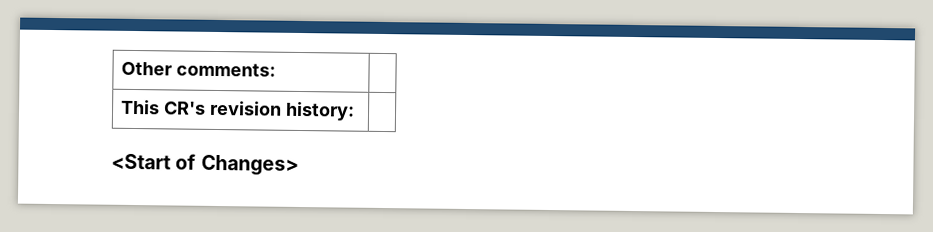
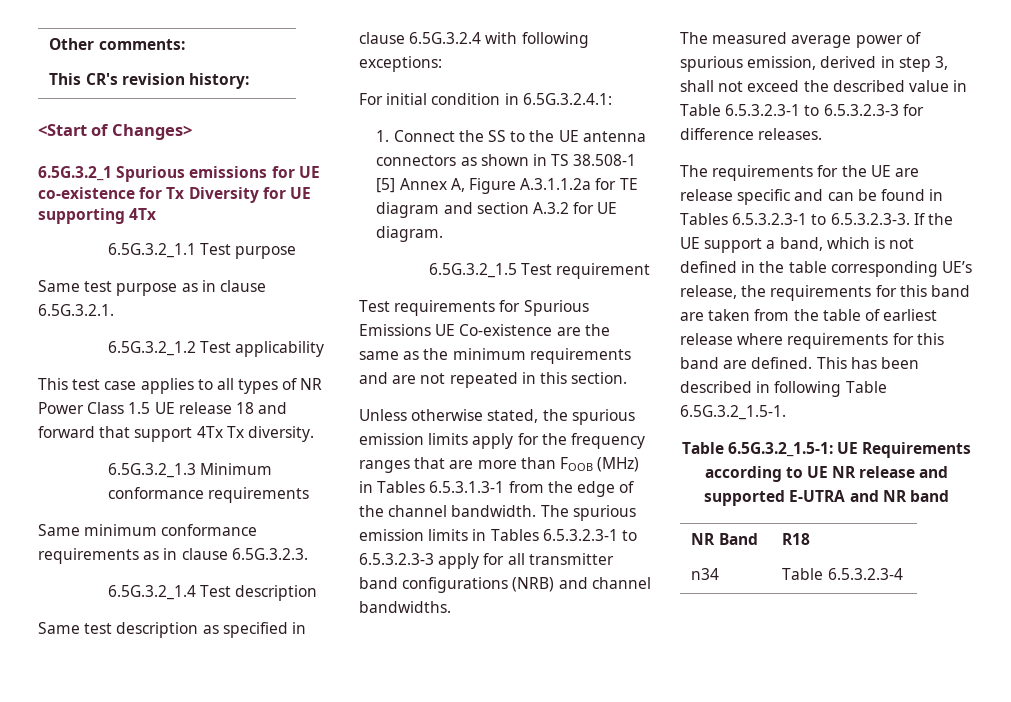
(299, 165) none -> [38,166,320,182] [38,187,311,203] [38,208,157,224] [107,243,297,259] [38,280,266,296] [38,304,114,316] [107,341,325,357] [38,378,323,394] [38,402,288,414] [38,426,314,442] [107,463,273,478] [107,487,310,503] [38,524,258,536] [38,548,308,564] [107,585,318,601] [38,622,306,638] [359,32,589,48] [359,56,442,72] [359,93,612,105] [376,130,646,142] [376,154,637,166] [376,178,638,194] [376,202,618,218] [376,226,444,242] [428,263,651,279] [359,300,589,316] [359,324,610,336] [359,348,631,364] [359,372,628,388] [359,409,635,425] [359,433,645,449] [359,457,640,473] [359,481,635,497] [359,505,636,521] [359,529,637,541] [359,553,614,569] [359,577,651,593] [359,601,451,613] [680,32,921,48] [680,56,948,72] [680,80,968,92] [680,104,924,116] [680,128,823,140] [680,165,919,181] [680,189,944,205] [680,213,953,225] [680,237,915,253] [680,261,972,277] [680,285,970,301] [680,309,938,321] [680,333,944,349] [680,357,919,369] [680,381,887,397] [680,405,786,420] [681,442,972,458] [704,466,949,482] [704,490,949,506] [691,533,758,545] [782,533,811,545] [691,568,720,580] [782,568,903,580] // 6.5G.3.2_1 Spurious emissions for UE co-existence for Tx Diversity for UE supporting 4Tx // 6.5G.3.2_1.1 Test purpose // Same test purpose as in clause 6.5G.3.2.1. // 6.5G.3.2_1.2 Test applicability // This test case applies to all types of NR Power Class 1.5 UE release 18 and forward that support 4Tx Tx diversity. // 6.5G.3.2_1.3 Minimum conformance requirements // Same minimum conformance requirements as in clause 6.5G.3.2.3. // 6.5G.3.2_1.4 Test description // Same test description as specified in clause 6.5G.3.2.4 with following exceptions: // For initial condition in 6.5G.3.2.4.1: // 1. Connect the SS to the UE antenna connectors as shown in TS 38.508-1 [5] Annex A, Figure A.3.1.1.2a for TE diagram and section A.3.2 for UE diagram. // 6.5G.3.2_1.5 Test requirement // Test requirements for Spurious Emissions UE Co-existence are the same as the minimum requirements and are not repeated in this section. // Unless otherwise stated, the spurious emission limits apply for the frequency ranges that are more than FOOB (MHz) in Tables 6.5.3.1.3-1 from the edge of the channel bandwidth. The spurious emission limits in Tables 6.5.3.2.3-1 to 6.5.3.2.3-3 apply for all transmitter band configurations (NRB) and channel bandwidths. // The measured average power of spurious emission, derived in step 3, shall not exceed the described value in Table 6.5.3.2.3-1 to 6.5.3.2.3-3 for difference releases. // The requirements for the UE are release specific and can be found in Tables 6.5.3.2.3-1 to 6.5.3.2.3-3. If the UE support a band, which is not defined in the table corresponding UE’s release, the requirements for this band are taken from the table of earliest release where requirements for this band are defined. This has been described in following Table 6.5G.3.2_1.5-1. // Table 6.5G.3.2_1.5-1: UE Requirements according to UE NR release and supported E-UTRA and NR band // NR Band | R18 // n34 | Table 6.5.3.2.3-4

